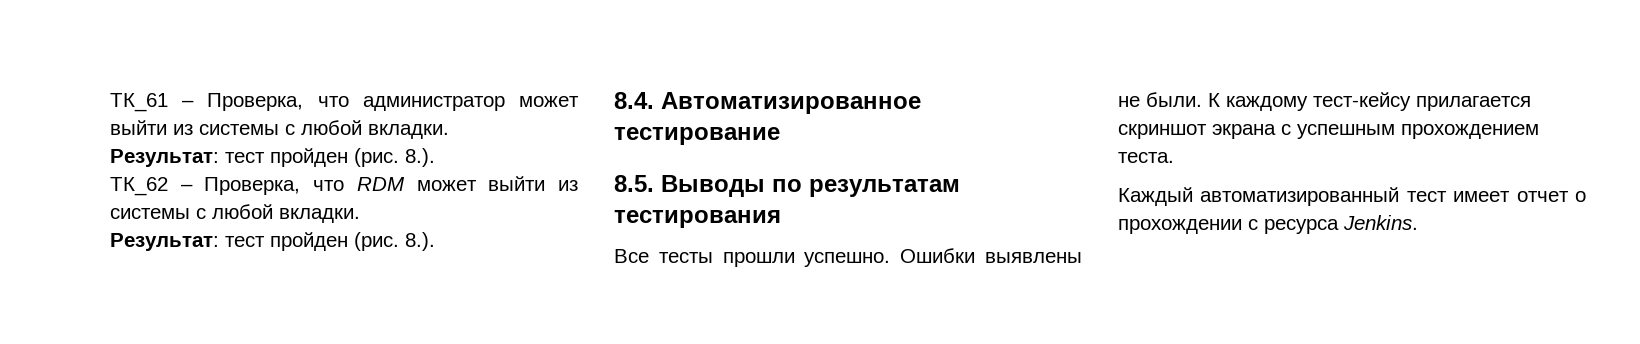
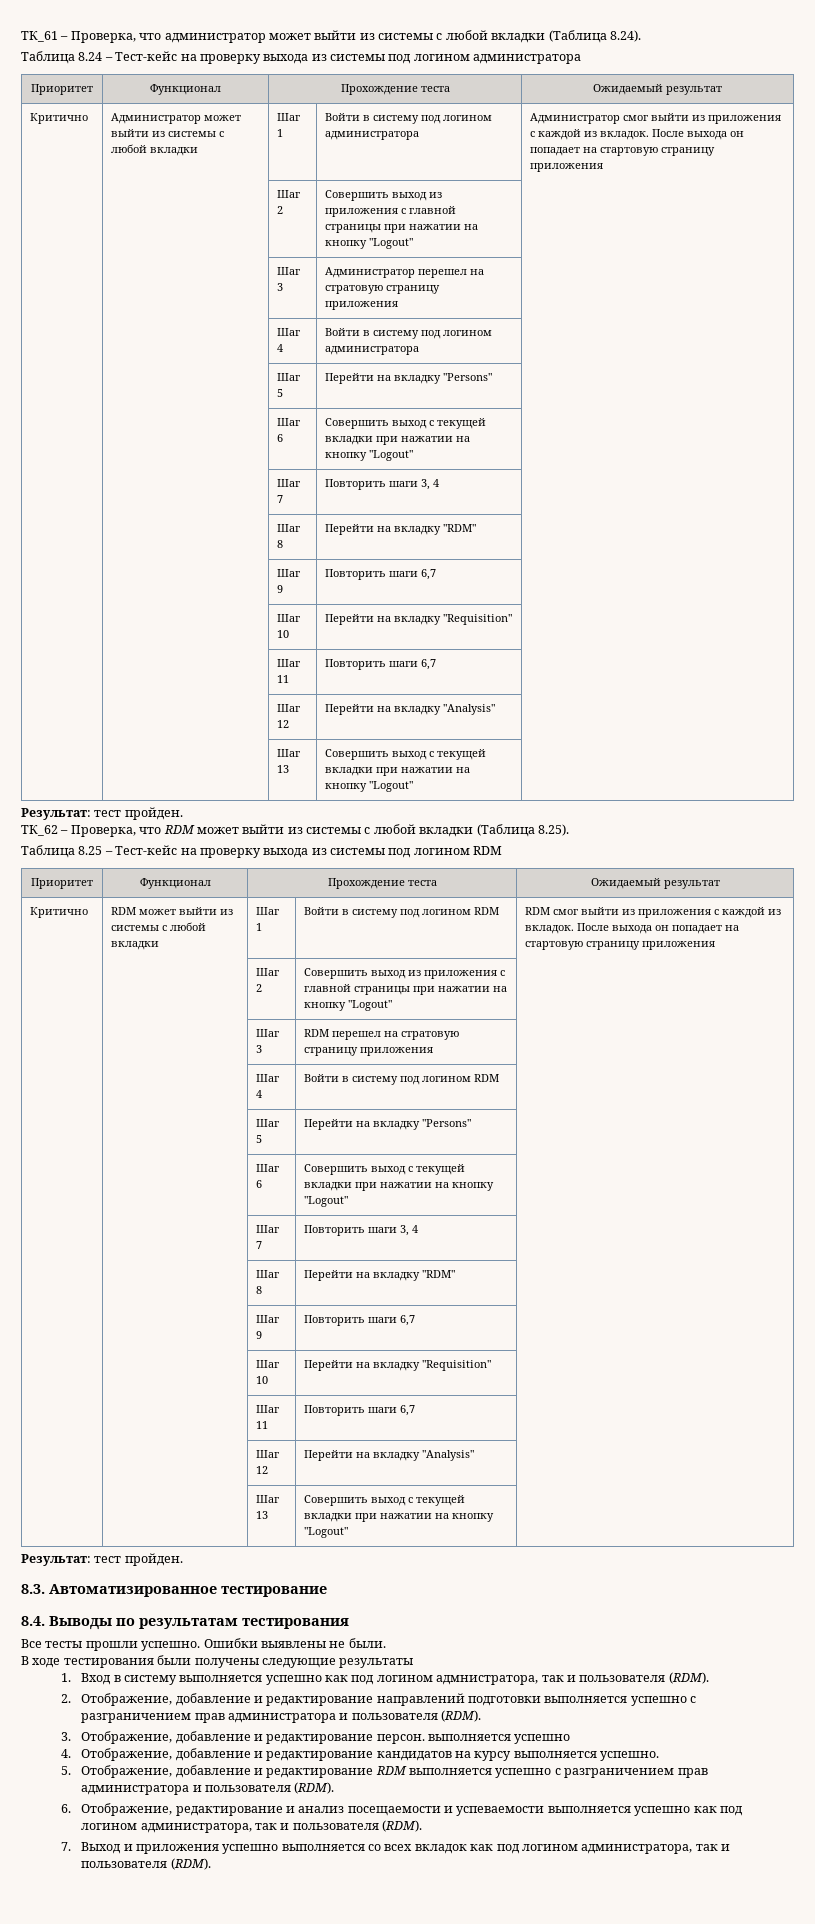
[368,124,449,139] [110,148,435,167] вкладки. // Результат: тест пройден (рис. 8.). -> [491,30,641,43] [21,51,582,64] [31,84,93,95] [150,84,221,95] [340,84,450,95] [593,84,722,95] [30,113,89,124] [111,113,242,124] [111,129,225,137] [111,144,199,156] [277,113,301,121] [277,129,284,137] [325,113,493,124] [325,131,420,140] [530,113,782,124] [530,129,745,140] [530,147,716,156] [530,163,604,172] [277,190,301,198] [277,206,284,214] [325,190,443,201] [325,206,457,217] [325,224,479,233] [325,238,414,249] [277,267,301,275] [277,283,284,291] [325,267,485,278] [325,285,441,294] [325,301,399,310] [277,328,301,336] [277,344,284,352] [325,328,493,339] [325,346,420,355] [277,373,301,381] [277,389,284,397] [325,373,493,384] [277,418,301,426] [277,434,284,442] [325,418,487,429] [325,436,471,445] [325,450,414,461] [277,479,301,487] [277,495,284,503] [325,479,440,490] [277,524,301,532] [277,540,284,548] [325,524,477,535] [277,569,301,577] [277,585,284,593] [325,569,437,580] [277,614,301,622] [277,630,290,638] [325,614,513,625] [277,659,301,667] [277,675,290,683] [325,659,437,670] [277,704,301,712] [277,720,290,728] [325,704,496,715] [277,749,301,757] [277,765,290,773] [325,749,487,760] [325,767,471,776] [325,781,414,792] [21,807,183,820] вкладки (Таблица 8.24). // Таблица 8.24 – Тест-кейс на проверку выхода из системы под логином администратора // Приоритет | Функционал | Прохождение теста | Ожидаемый результат // Критично | Администратор может выйти из системы с любой вкладки | Шаг 1 | Войти в систему под логином администратора | Администратор смог выйти из приложения с каждой из вкладок. После выхода он попадает на стартовую страницу приложения // | | Шаг 2 | Совершить выход из приложения с главной страницы при нажатии на кнопку "Logout" | // | | Шаг 3 | Администратор перешел на стратовую страницу приложения | // | | Шаг 4 | Войти в систему под логином администратора | // | | Шаг 5 | Перейти на вкладку "Persons" | // | | Шаг 6 | Совершить выход с текущей вкладки при нажатии на кнопку "Logout" | // | | Шаг 7 | Повторить шаги 3, 4 | // | | Шаг 8 | Перейти на вкладку "RDM" | // | | Шаг 9 | Повторить шаги 6,7 | // | | Шаг 10 | Перейти на вкладку "Requisition" | // | | Шаг 11 | Повторить шаги 6,7 | // | | Шаг 12 | Перейти на вкладку "Analysis" | // | | Шаг 13 | Совершить выход с текущей вкладки при нажатии на кнопку "Logout" | // Результат: тест пройден.
[279,208,360,223] [110,232,435,251] [614,92,654,109] вкладки. // Результат: тест пройден (рис. 8.). // 8.4. -> [419,824,569,837] [21,845,503,858] [31,878,93,889] [139,878,211,889] [327,878,437,889] [590,878,720,889] [30,907,89,918] [111,907,234,915] [111,922,207,931] [111,941,160,950] [256,907,280,915] [256,923,263,931] [304,907,500,918] [525,907,782,918] [525,923,740,934] [525,941,716,950] [256,968,280,976] [256,984,263,992] [304,968,506,979] [304,984,508,995] [304,1000,393,1011] [256,1029,280,1037] [256,1045,263,1053] [304,1029,460,1040] [304,1047,434,1056] [256,1074,280,1082] [256,1090,263,1098] [304,1074,500,1085] [256,1119,280,1127] [256,1135,263,1143] [304,1119,472,1130] [256,1164,280,1172] [256,1180,263,1188] [304,1164,466,1175] [304,1182,495,1191] [304,1196,349,1207] [256,1225,280,1233] [256,1241,263,1249] [304,1225,419,1236] [256,1270,280,1278] [256,1286,263,1294] [304,1270,456,1281] [256,1315,280,1323] [256,1331,263,1339] [304,1315,416,1326] [256,1360,280,1368] [256,1376,269,1384] [304,1360,492,1371] [256,1405,280,1413] [256,1421,269,1429] [304,1405,416,1416] [256,1450,280,1458] [256,1466,269,1474] [304,1450,475,1461] [256,1495,280,1503] [256,1511,269,1519] [304,1495,466,1506] [304,1513,495,1522] [304,1527,349,1538] [21,1553,183,1566] [21,1584,45,1594] вкладки (Таблица 8.25). // Таблица 8.25 – Тест-кейс на проверку выхода из системы под логином RDM // Приоритет | Функционал | Прохождение теста | Ожидаемый результат // Критично | RDM может выйти из системы с любой вкладки | Шаг 1 | Войти в систему под логином RDM | RDM смог выйти из приложения с каждой из вкладок. После выхода он попадает на стартовую страницу приложения // | | Шаг 2 | Совершить выход из приложения с главной страницы при нажатии на кнопку "Logout" | // | | Шаг 3 | RDM перешел на стратовую страницу приложения | // | | Шаг 4 | Войти в систему под логином RDM | // | | Шаг 5 | Перейти на вкладку "Persons" | // | | Шаг 6 | Совершить выход с текущей вкладки при нажатии на кнопку "Logout" | // | | Шаг 7 | Повторить шаги 3, 4 | // | | Шаг 8 | Перейти на вкладку "RDM" | // | | Шаг 9 | Повторить шаги 6,7 | // | | Шаг 10 | Перейти на вкладку "Requisition" | // | | Шаг 11 | Повторить шаги 6,7 | // | | Шаг 12 | Перейти на вкладку "Analysis" | // | | Шаг 13 | Совершить выход с текущей вкладки при нажатии на кнопку "Logout" | // Результат: тест пройден. // 8.3.
[614,175,654,192] 8.5. -> [21,1616,45,1626] 8.4.
[1208,92,1531,111] [1118,124,1539,139] [1118,152,1174,163] [1118,187,1586,206] [1118,215,1418,234] К каждому тест-кейсу прилагается скриншот экрана с успешным прохождением теста. // Каждый автоматизированный тест имеет отчет о прохождении с ресурса Jenkins. -> [21,1655,414,1668] [61,1672,709,1685] [61,1693,697,1706] [81,1710,482,1723] [61,1731,571,1744] [61,1748,660,1761] [61,1765,708,1778] [81,1782,335,1795] [61,1803,743,1816] [81,1820,423,1833] [61,1842,731,1854] [81,1858,211,1870] // В ходе тестирования были получены следующие результаты // 1. Вход в систему выполняется успешно как под логином адмнистратора, так и пользователя (RDM). // 2. Отображение, добавление и редактирование направлений подготовки выполняется успешно с разграничением прав администратора и пользователя (RDM). // 3. Отображение, добавление и редактирование персон. выполняется успешно // 4. Отображение, добавление и редактирование кандидатов на курсу выполняется успешно. // 5. Отображение, добавление и редактирование RDM выполняется успешно с разграничением прав администратора и пользователя (RDM). // 6. Отображение, редактирование и анализ посещаемости и успеваемости выполняется успешно как под логином администратора, так и пользователя (RDM). // 7. Выход и приложения успешно выполняется со всех вкладок как под логином администратора, так и пользователя (RDM).

